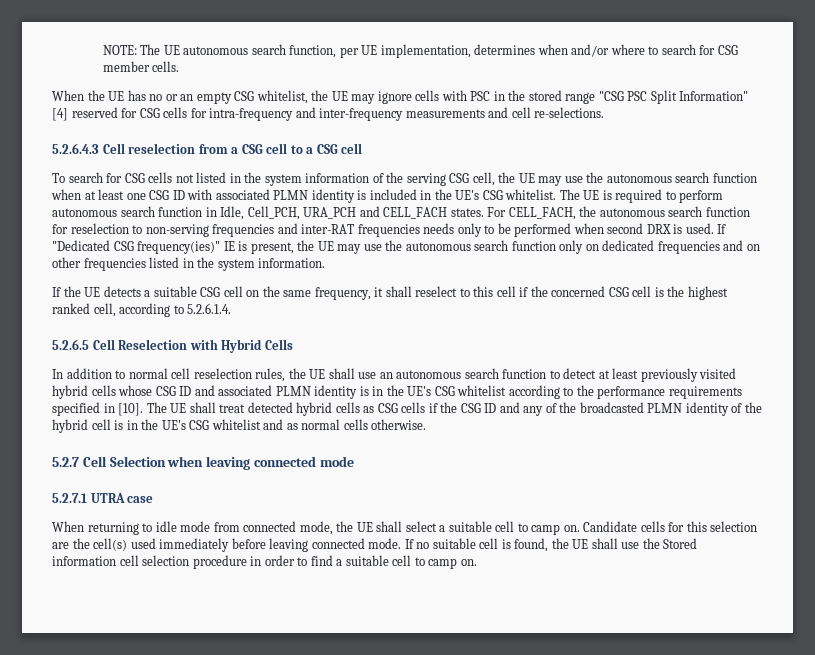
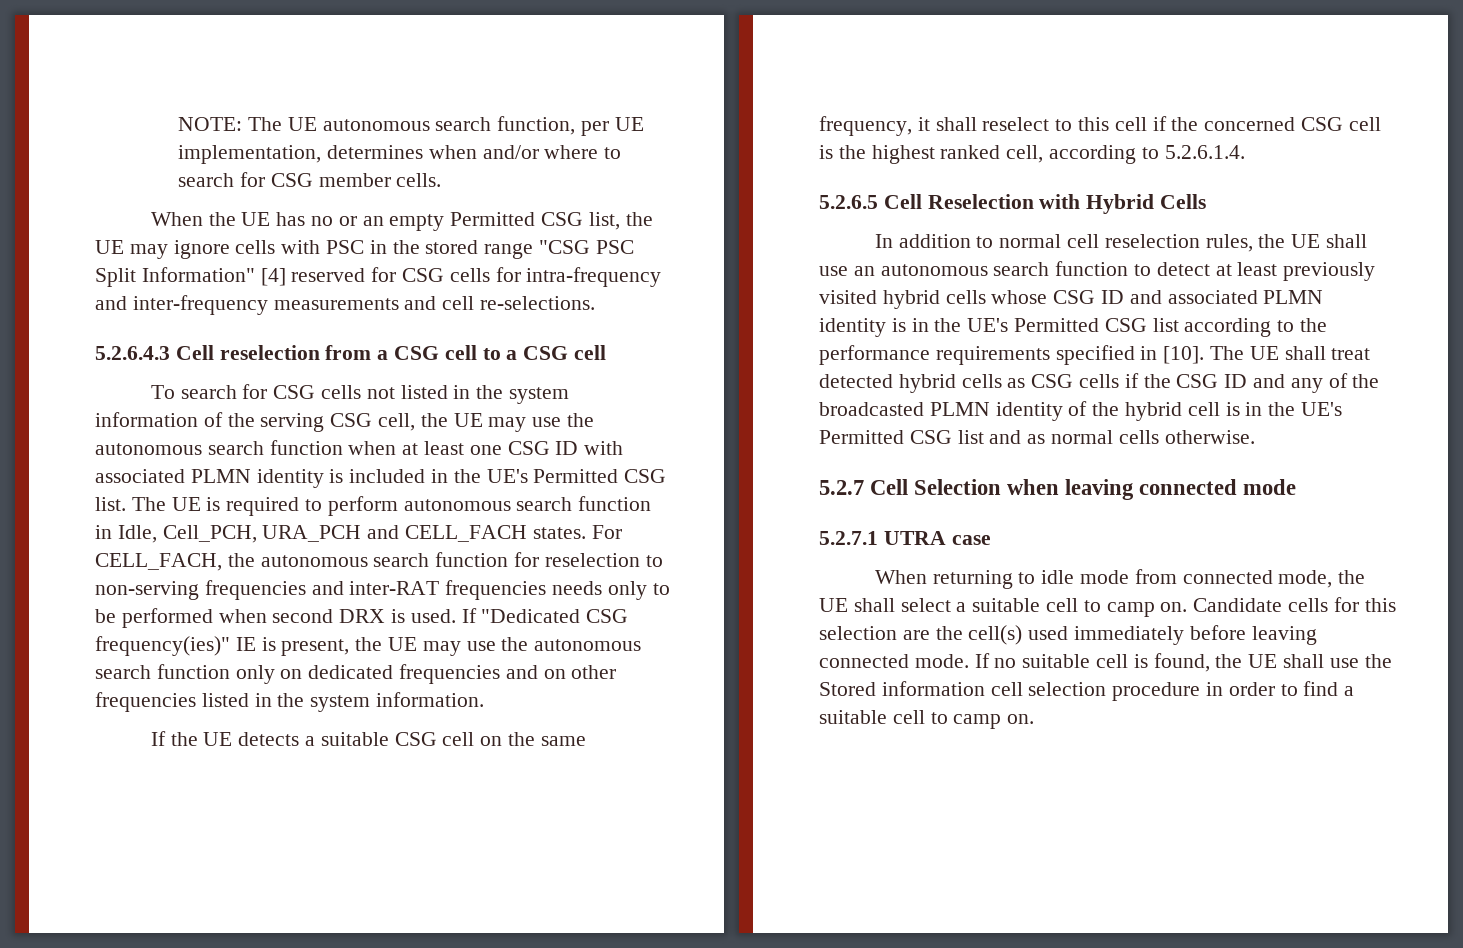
[234,90,308,104] CSG whitelist, -> [450,212,620,230] Permitted CSG list,
[482,189,557,200] CSG whitelist. -> [533,469,667,483] [95,497,126,511] Permitted CSG list.
[434,385,507,396] CSG whitelist -> [1014,318,1179,332] Permitted CSG list
[189,419,261,430] CSG whitelist -> [819,430,984,444] Permitted CSG list

